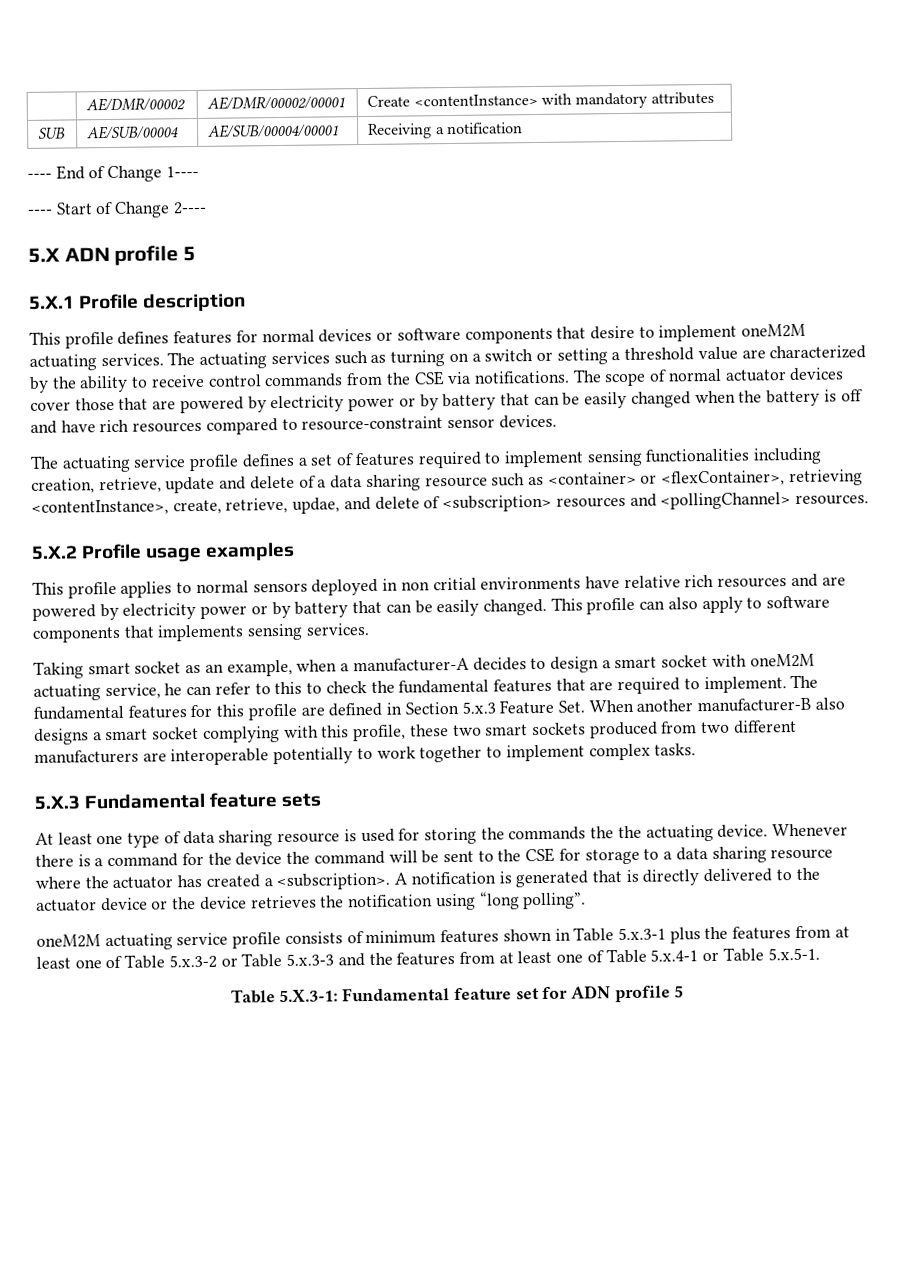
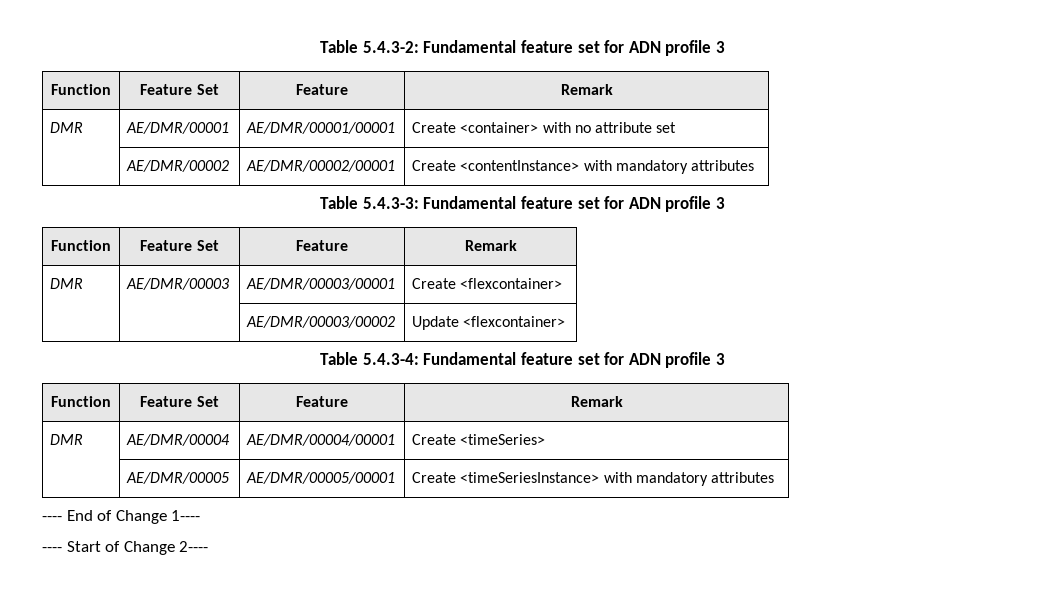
(86, 104) none -> [320,40,725,56] [51,84,111,95] [140,84,219,95] [296,84,348,95] [560,84,613,95] [50,122,84,133] [126,122,230,134] [246,122,396,134] [412,122,677,133] Table 5.4.3-2: Fundamental feature set for ADN profile 3 // Function | Feature Set | Feature | Remark // DMR | AE/DMR/00001 | AE/DMR/00001/00001 | Create <container> with no attribute set //
[38,127,66,139] [87,125,180,140] [208,123,340,138] [368,122,523,139] // SUB | AE/SUB/00004 | AE/SUB/00004/00001 | Receiving a notification -> [320,196,725,212] [51,240,111,251] [140,240,219,251] [296,240,348,251] [464,240,517,251] [50,278,84,289] [126,278,230,290] [246,278,396,290] [412,278,563,289] [246,316,396,328] [412,316,566,330] [320,352,725,368] [51,396,111,407] [140,396,219,407] [296,396,348,407] [570,396,623,407] [50,434,84,445] [126,434,231,446] [246,434,396,446] [412,434,546,445] [126,472,230,484] [246,472,396,484] [412,472,775,486] // Table 5.4.3-3: Fundamental feature set for ADN profile 3 // Function | Feature Set | Feature | Remark // DMR | AE/DMR/00003 | AE/DMR/00003/00001 | Create <flexcontainer> // | | AE/DMR/00003/00002 | Update <flexcontainer> // Table 5.4.3-4: Fundamental feature set for ADN profile 3 // Function | Feature Set | Feature | Remark // DMR | AE/DMR/00004 | AE/DMR/00004/00001 | Create <timeSeries> // | AE/DMR/00005 | AE/DMR/00005/00001 | Create <timeSeriesInstance> with mandatory attributes
[28,245,196,266] [29,292,247,312] [29,323,807,349] [29,345,867,371] [29,367,845,393] [30,389,863,414] [30,414,557,435] [30,447,823,473] [31,469,863,494] [31,492,869,516] [31,541,296,563] [32,573,846,599] [32,595,831,621] [32,622,369,643] [33,653,815,679] [33,674,819,701] [33,697,845,721] [34,719,797,745] [34,743,697,766] [34,792,322,810] [35,823,849,848] [35,846,834,868] [35,867,820,891] [36,891,587,912] [36,925,850,951] [36,947,820,969] [230,985,685,1004] // 5.X ADN profile 5 // 5.X.1 Profile description // This profile defines features for normal devices or software components that desire to implement oneM2M actuating services. The actuating services such as turning on a switch or setting a threshold value are characterized by the ability to receive control commands from the CSE via notifications. The scope of normal actuator devices cover those that are powered by electricity power or by battery that can be easily changed when the battery is off and have rich resources compared to resource-constraint sensor devices. // The actuating service profile defines a set of features required to implement sensing functionalities including creation, retrieve, update and delete of a data sharing resource such as <container> or <flexContainer>, retrieving <contentInstance>, create, retrieve, updae, and delete of <subscription> resources and <pollingChannel> resources. // 5.X.2 Profile usage examples // This profile applies to normal sensors deployed in non critial environments have relative rich resources and are powered by electricity power or by battery that can be easily changed. This profile can also apply to software components that implements sensing services. // Taking smart socket as an example, when a manufacturer-A decides to design a smart socket with oneM2M actuating service, he can refer to this to check the fundamental features that are required to implement. The fundamental features for this profile are defined in Section 5.x.3 Feature Set. When another manufacturer-B also designs a smart socket complying with this profile, these two smart sockets produced from two different manufacturers are interoperable potentially to work together to implement complex tasks. // 5.X.3 Fundamental feature sets // At least one type of data sharing resource is used for storing the commands the the actuating device. Whenever there is a command for the device the command will be sent to the CSE for storage to a data sharing resource where the actuator has created a <subscription>. A notification is generated that is directly delivered to the actuator device or the device retrieves the notification using “long polling”. // oneM2M actuating service profile consists of minimum features shown in Table 5.x.3-1 plus the features from at least one of Table 5.x.3-2 or Table 5.x.3-3 and the features from at least one of Table 5.x.4-1 or Table 5.x.5-1. // Table 5.X.3-1: Fundamental feature set for ADN profile 5 -> (209, 546) none

